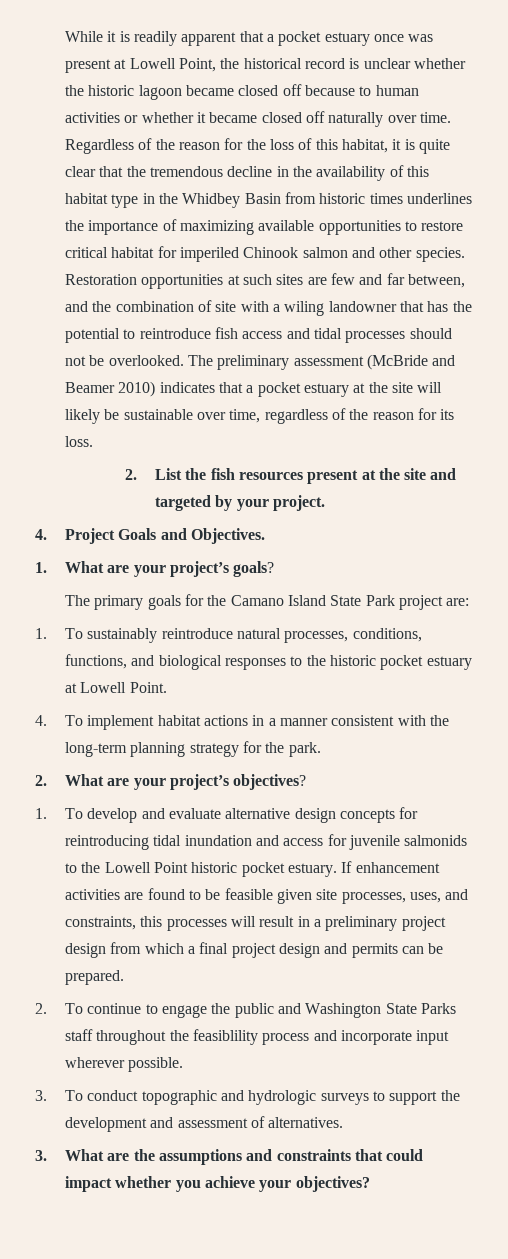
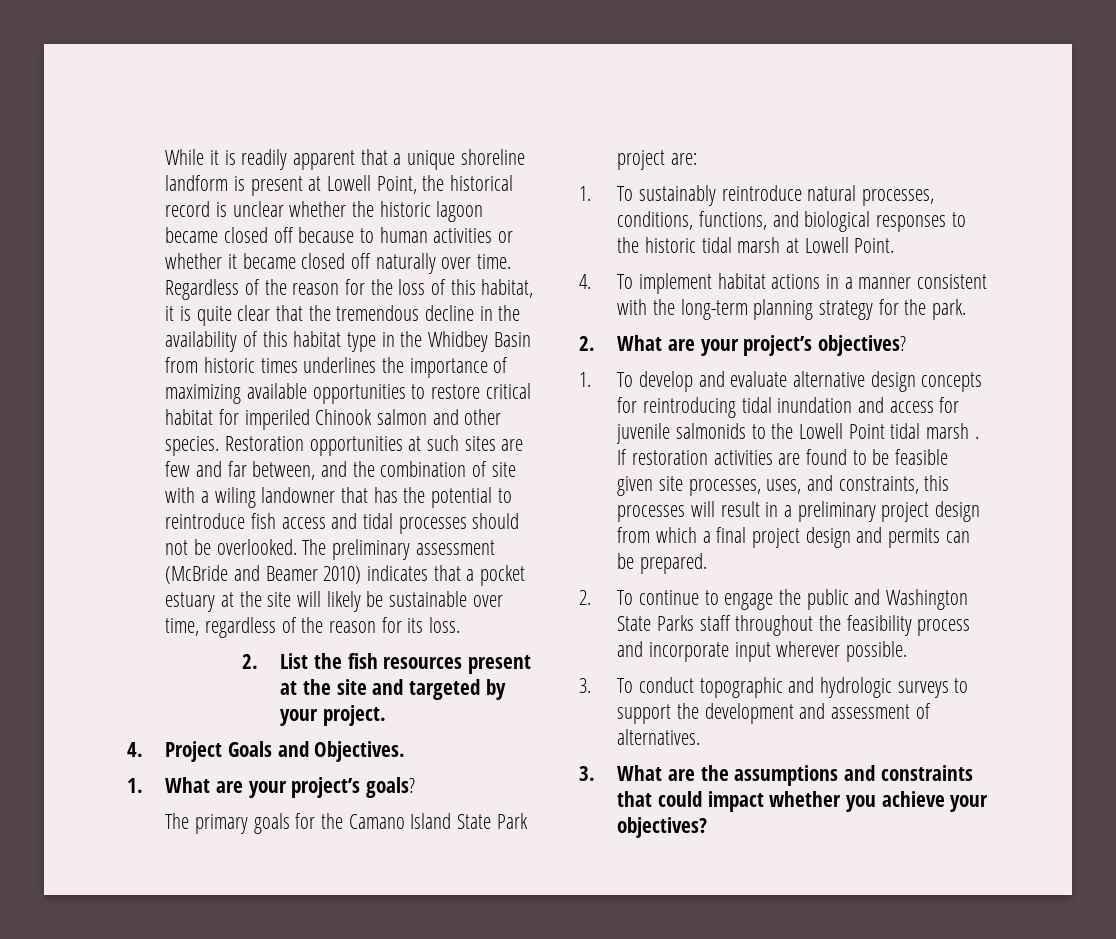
[278,31,434,46] pocket estuary once was -> [406,149,525,170] [165,175,245,191] unique shoreline landform is
[380,655,472,670] pocket estuary -> [701,237,781,253] tidal marsh
[191,861,440,877] historic pocket estuary. If enhancement -> [890,423,979,439] [617,449,708,465] tidal marsh . If restoration
[192,1029,258,1045] feasiblility -> [846,615,912,636] feasibility

